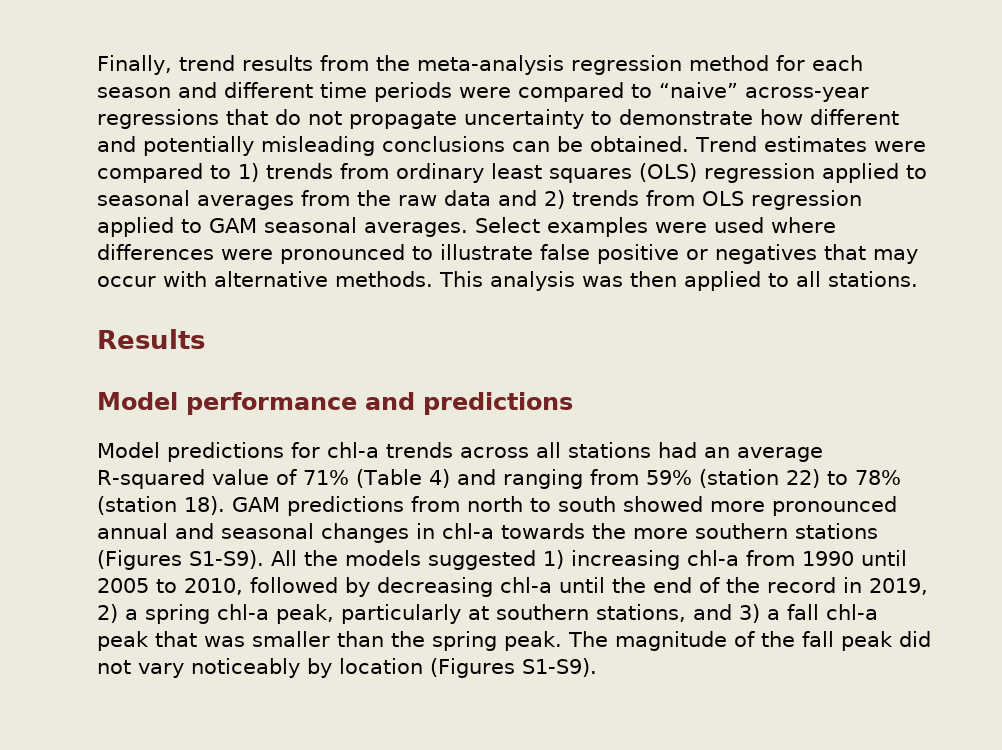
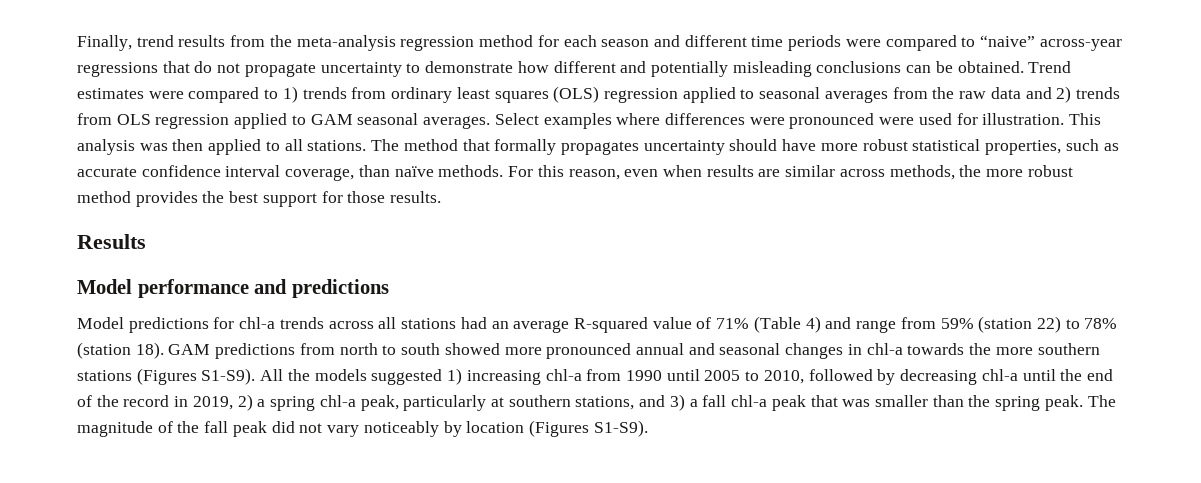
[655,217,764,233] were used -> (612, 121) none
[412,244,918,264] [97,271,433,287] to illustrate false positive or negatives that may occur with alternative methods. -> [879,113,1065,125] were used for illustration.
(918, 279) none -> [371,139,1119,155] [77,165,1073,181] [77,191,442,207] The method that formally propagates uncertainty should have more robust statistical properties, such as accurate confidence interval coverage, than naïve methods. For this reason, even when results are similar across methods, the more robust method provides the best support for those results.
[502,469,583,489] ranging -> [856,320,897,333] range

